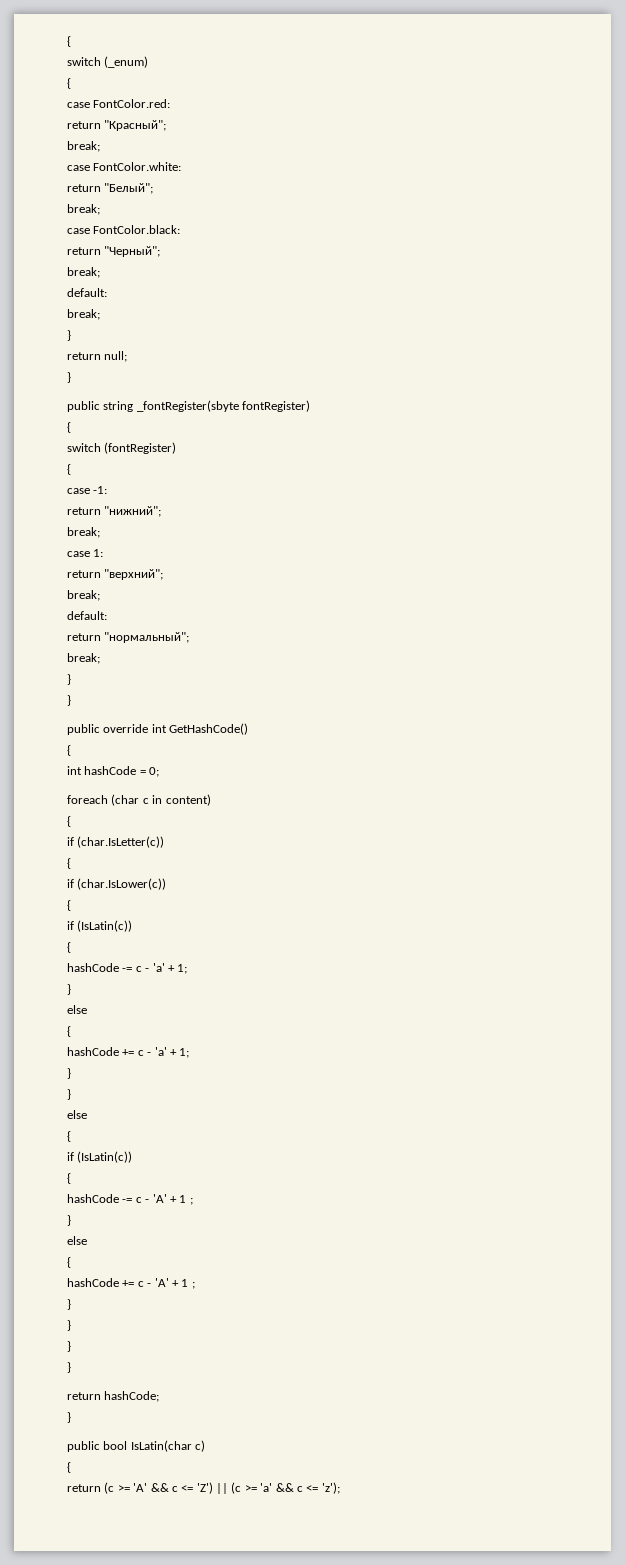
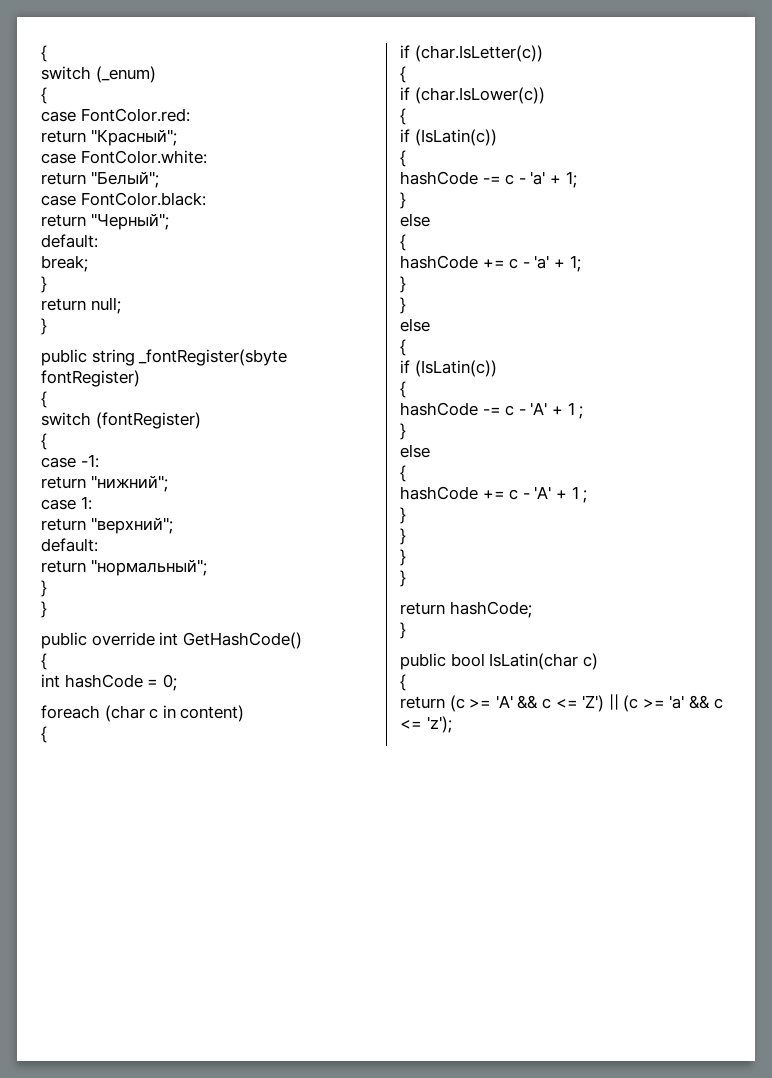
[67,141,100,152] // break; -> (177, 137) none
[67,204,100,215] // break; -> (159, 179) none
[67,267,100,278] // break; -> (169, 221) none
[67,527,100,538] // break; -> (168, 483) none
[67,590,100,601] // break; -> (173, 525) none
[67,653,100,664] // break; -> (207, 567) none

